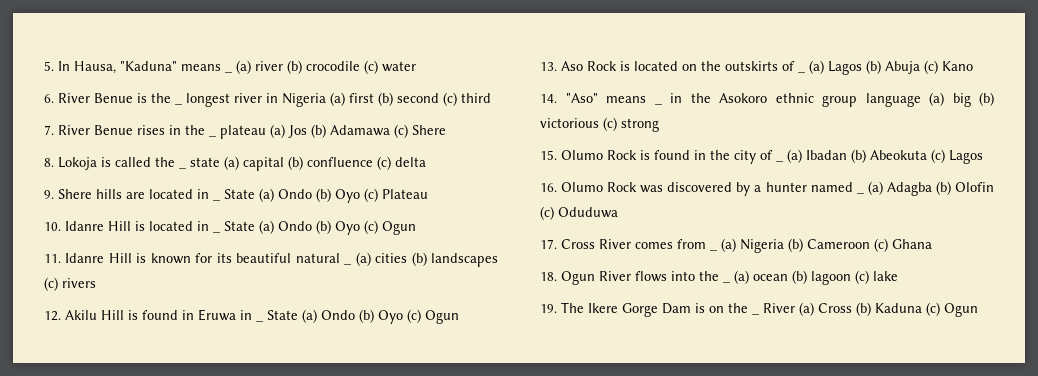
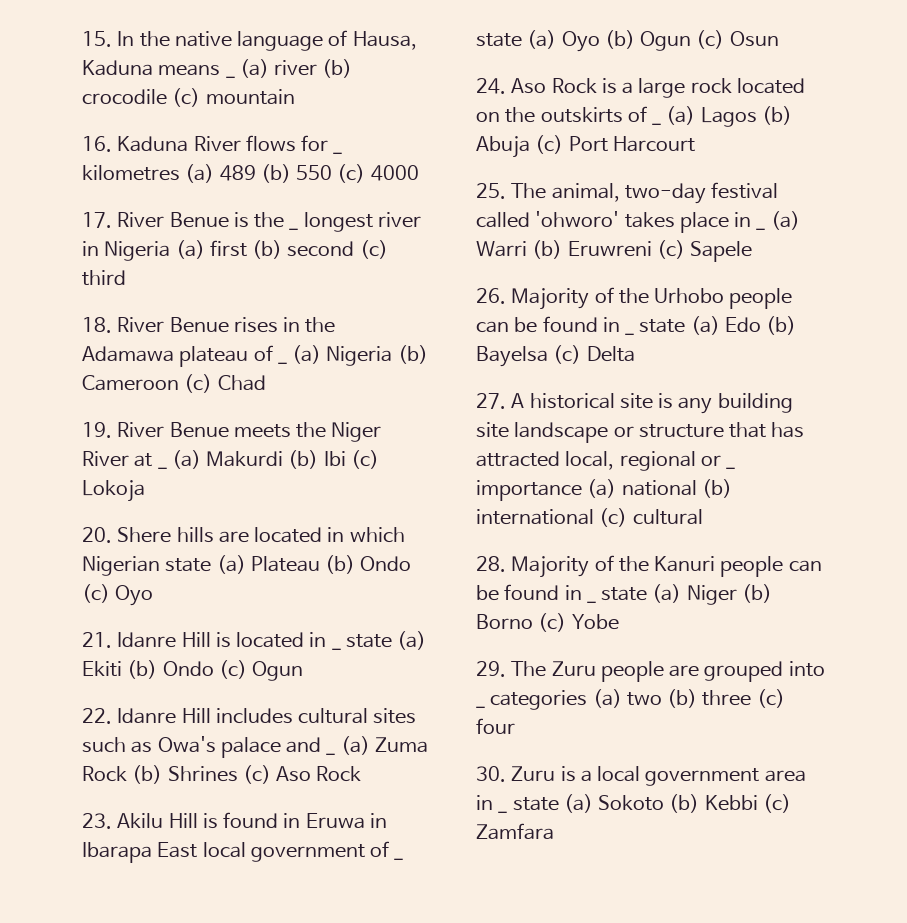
[44,61,177,74] 5. In Hausa, "Kaduna" -> [82,30,417,51] [82,60,153,76] 15. In the native language of Hausa, Kaduna
[382,61,416,72] [44,94,54,103] water // 6. -> [205,89,295,105] [82,135,329,152] [333,151,343,154] [82,164,419,183] [82,212,112,228] mountain // 16. Kaduna River flows for _ kilometres (a) 489 (b) 550 (c) 4000 // 17.
[44,125,54,135] 7. -> [82,317,112,333] 18.
[209,124,446,139] [44,157,175,170] [179,167,186,169] [190,156,426,171] [44,190,54,199] _ plateau (a) Jos (b) Adamawa (c) Shere // 8. Lokoja is called the _ state (a) capital (b) confluence (c) delta // 9. -> [82,345,273,367] [277,345,428,366] [82,374,266,393] [82,422,382,442] [82,450,379,469] [82,480,145,502] [82,527,112,543] Adamawa plateau of _ (a) Nigeria (b) Cameroon (c) Chad // 19. River Benue meets the Niger River at _ (a) Makurdi (b) Ibi (c) Lokoja // 20.
[213,199,220,201] [224,188,428,203] [44,222,61,231] _ State (a) Ondo (b) Oyo (c) Plateau // 10. -> [349,527,405,543] [82,555,412,576] [82,584,154,606] [82,632,112,648] which Nigerian state (a) Plateau (b) Ondo (c) Oyo // 21.
[224,220,416,235] [44,253,340,264] [344,252,498,267] [44,277,96,291] [44,311,61,321] State (a) Ondo (b) Oyo (c) Ogun // 11. Idanre Hill is known for its beautiful natural _ (a) cities (b) landscapes (c) rivers // 12. -> [345,631,427,650] [82,660,304,681] [82,708,417,724] [82,736,428,758] [82,765,362,784] [82,813,112,829] state (a) Ekiti (b) Ondo (c) Ogun // 22. Idanre Hill includes cultural sites such as Owa's palace and _ (a) Zuma Rock (b) Shrines (c) Aso Rock // 23.
[256,320,263,322] [267,309,459,324] [540,61,630,71] _ State (a) Ondo (b) Oyo (c) Ogun // 13. Aso Rock is -> [82,841,390,863] [394,857,404,860] [476,30,779,52] [476,78,732,98] Ibarapa East local government of _ state (a) Oyo (b) Ogun (c) Osun // 24. Aso Rock is a large rock
[942,61,973,71] [540,93,646,103] [654,103,662,105] [670,92,994,107] [540,117,659,132] [540,150,773,164] [776,149,983,164] [540,182,853,196] [856,181,995,196] [540,206,618,220] [540,239,706,249] [710,238,932,253] [540,271,719,285] [723,270,898,285] [540,302,748,317] [752,313,759,315] [763,302,978,317] Kano // 14. "Aso" means _ in the Asokoro ethnic group language (a) big (b) victorious (c) strong // 15. Olumo Rock is found in the city of _ (a) Ibadan (b) Abeokuta (c) Lagos // 16. Olumo Rock was discovered by a hunter named _ (a) Adagba (b) Olofin (c) Oduduwa // 17. Cross River comes from _ (a) Nigeria (b) Cameroon (c) Ghana // 18. Ogun River flows into the _ (a) ocean (b) lagoon (c) lake // 19. The Ikere Gorge Dam is on the _ River (a) Cross (b) Kaduna (c) Ogun -> [568,136,695,152] [476,182,779,204] [476,211,752,233] [756,211,800,230] [476,240,753,262] [476,287,793,310] [476,316,620,333] [625,316,797,335] [476,345,635,367] [476,393,793,414] [476,422,805,443] [476,451,721,471] [726,466,736,469] [476,479,732,501] [476,508,703,527] [476,555,822,578] [476,584,582,601] [586,584,772,605] [476,613,619,632] [476,661,825,682] [476,689,785,710] [476,718,515,734] [476,766,806,786] [476,795,493,810] [498,794,791,813] [476,823,554,840] Port Harcourt // 25. The animal, two-day festival called 'ohworo' takes place in _ (a) Warri (b) Eruwreni (c) Sapele // 26. Majority of the Urhobo people can be found in _ state (a) Edo (b) Bayelsa (c) Delta // 27. A historical site is any building site landscape or structure that has attracted local, regional or _ importance (a) national (b) international (c) cultural // 28. Majority of the Kanuri people can be found in _ state (a) Niger (b) Borno (c) Yobe // 29. The Zuru people are grouped into _ categories (a) two (b) three (c) four // 30. Zuru is a local government area in _ state (a) Sokoto (b) Kebbi (c) Zamfara

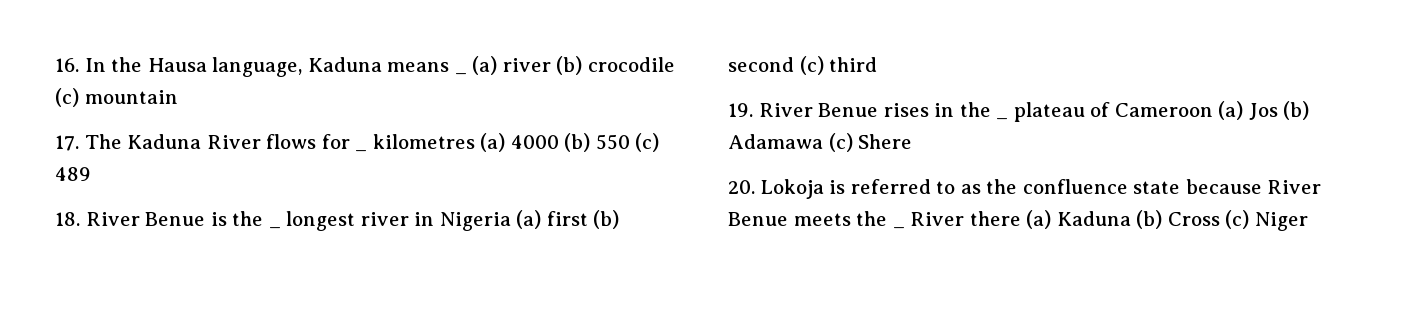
[82,31,112,47] 15. -> [55,58,79,72] 16.
[174,30,417,51] native language of Hausa, -> [147,57,303,77] Hausa language,
[82,136,112,152] 16. -> [55,134,122,151] 17. The
[219,165,256,181] 489 -> [510,135,559,149] 4000
[370,165,419,181] [82,212,112,228] 4000 // 17. -> [55,167,91,181] [55,212,80,226] 489 // 18.
[82,317,112,333] 18. -> [728,103,753,117] 19.
[82,346,174,362] Adamawa -> [996,117,1009,120] _
[277,345,428,366] [82,374,266,393] [82,422,382,442] [82,450,379,469] [82,480,145,502] [82,527,405,543] [82,555,412,576] [82,584,154,606] [82,632,327,648] [331,631,427,650] [82,660,304,681] [82,708,417,724] [82,736,428,758] [82,765,362,784] [82,812,387,829] [82,841,390,863] [394,857,404,860] [476,30,779,52] [476,78,805,98] [476,106,647,123] [652,106,792,127] [476,135,695,158] [476,182,779,204] [476,211,752,233] [756,211,800,230] [476,240,753,262] [476,287,793,310] [476,316,620,333] [625,316,797,335] [476,345,635,367] [476,393,793,414] [476,422,805,443] [476,451,721,471] [726,466,736,469] [476,479,732,501] [476,508,703,527] [476,555,822,578] [476,584,582,601] [586,584,772,605] [476,613,619,632] [476,661,825,682] [476,689,785,710] [476,718,515,734] [476,766,806,786] [476,795,493,810] [498,794,791,813] [476,823,554,840] _ (a) Nigeria (b) Cameroon (c) Chad // 19. River Benue meets the Niger River at _ (a) Makurdi (b) Ibi (c) Lokoja // 20. Shere hills are located in which Nigerian state (a) Plateau (b) Ondo (c) Oyo // 21. Idanre Hill is located in _ state (a) Ekiti (b) Ondo (c) Ogun // 22. Idanre Hill includes cultural sites such as Owa's palace and _ (a) Zuma Rock (b) Shrines (c) Aso Rock // 23. Akilu Hill is found in Eruwa in Ibarapa East local government of _ state (a) Oyo (b) Ogun (c) Osun // 24. Aso Rock is a large rock located on the outskirts of _ (a) Lagos (b) Abuja (c) Port Harcourt // 25. The animal, two-day festival called 'ohworo' takes place in _ (a) Warri (b) Eruwreni (c) Sapele // 26. Majority of the Urhobo people can be found in _ state (a) Edo (b) Bayelsa (c) Delta // 27. A historical site is any building site landscape or structure that has attracted local, regional or _ importance (a) national (b) international (c) cultural // 28. Majority of the Kanuri people can be found in _ state (a) Niger (b) Borno (c) Yobe // 29. The Zuru people are grouped into _ categories (a) two (b) three (c) four // 30. Zuru is a local government area in _ state (a) Sokoto (b) Kebbi (c) Zamfara -> [1114,101,1310,120] [728,133,913,152] [728,179,1322,199] [728,211,888,226] [892,226,905,229] [910,210,1308,231] Cameroon (a) Jos (b) Adamawa (c) Shere // 20. Lokoja is referred to as the confluence state because River Benue meets the _ River there (a) Kaduna (b) Cross (c) Niger

